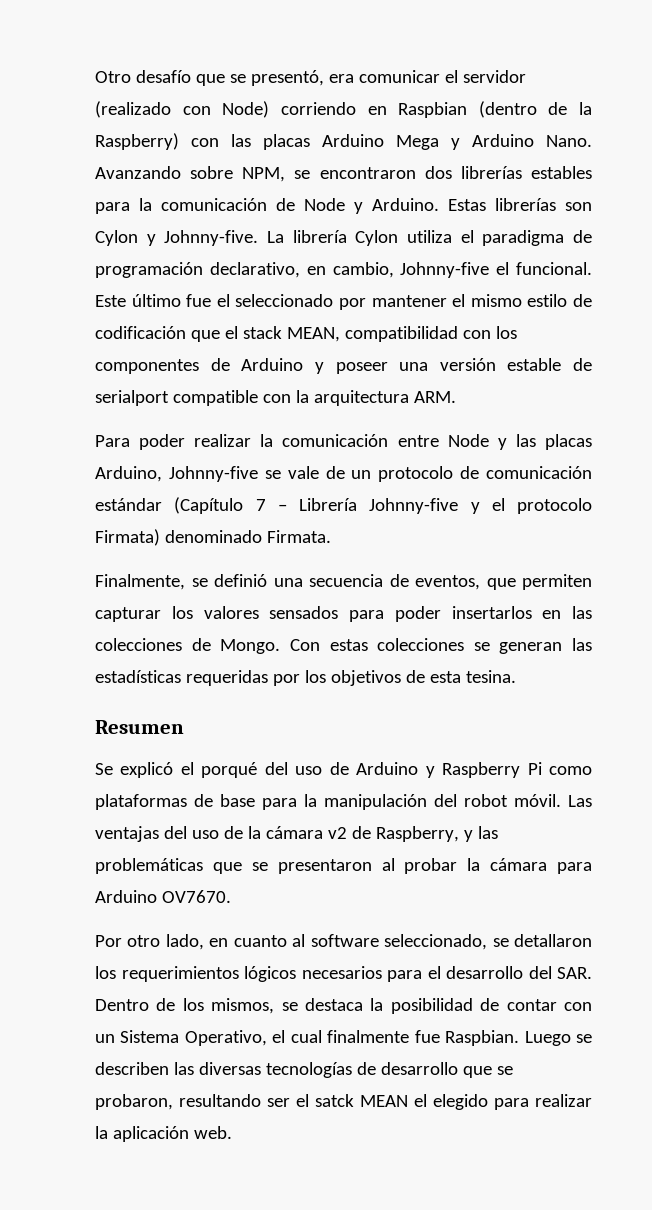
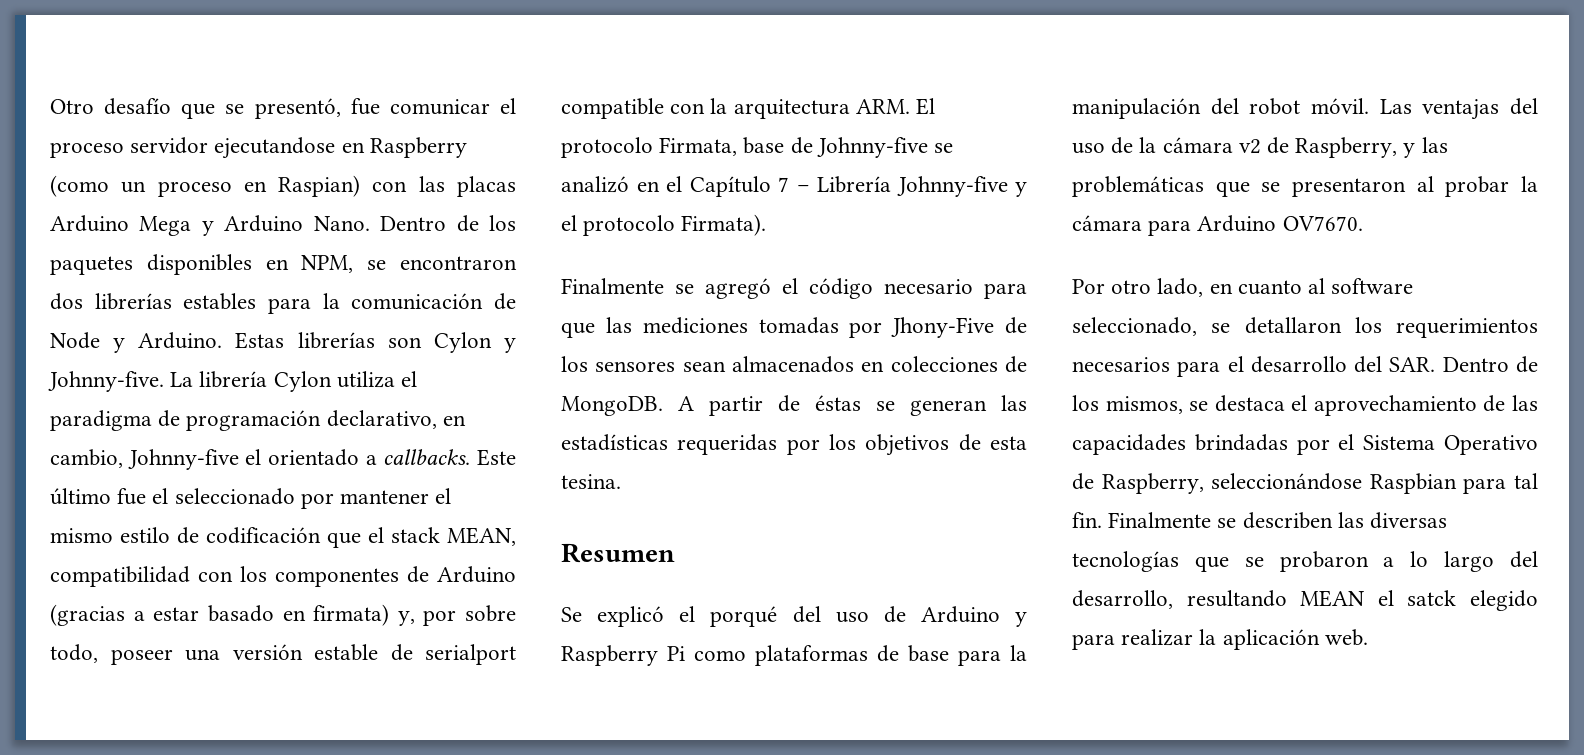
[328,74,354,83] era -> [350,98,380,115] fue
[462,70,526,83] [95,101,592,118] [95,133,179,150] servidor (realizado con Node) corriendo en Raspbian (dentro de la Raspberry) -> [50,137,467,159] [50,175,361,197] proceso servidor ejecutandose en Raspberry (como un proceso en Raspian)
[95,166,234,179] Avanzando sobre -> [380,215,516,232] [50,254,289,275] Dentro de los paquetes disponibles en
[515,262,592,275] funcional. -> [268,449,471,466] orientado a callbacks.
[314,362,324,374] y -> [50,604,516,626] [50,644,98,663] (gracias a estar basado en firmata) y, por sobre todo,
[95,434,592,450] [95,466,592,482] [95,497,244,514] // Para poder realizar la comunicación entre Node y las placas Arduino, Johnny-five se vale de un protocolo de comunicación estándar (Capítulo -> [916,98,936,115] [561,137,954,158] [561,176,771,197] El protocolo Firmata, base de Johnny-five se analizó en el Capítulo
[95,529,331,546] [95,574,592,590] [95,606,592,622] [95,638,465,654] Firmata) denominado Firmata. // Finalmente, se definió una secuencia de eventos, que permiten capturar los valores sensados para poder insertarlos en las colecciones de Mongo. Con estas colecciones -> [681,214,767,236] [561,278,1027,299] [561,317,1027,338] [561,356,1027,373] [561,395,861,416] Firmata). // Finalmente se agregó el código necesario para que las mediciones tomadas por Jhony-Five de los sensores sean almacenados en colecciones de MongoDB. A partir de éstas
[244,966,296,982] lógicos -> (1538, 328) none
[370,998,592,1014] [95,1030,571,1046] la posibilidad de contar con un Sistema Operativo, el cual finalmente fue Raspbian. Luego -> [1291,395,1538,416] [1072,434,1538,455] [1072,473,1538,494] [1072,512,1212,528] el aprovechamiento de las capacidades brindadas por el Sistema Operativo de Raspberry, seleccionándose Raspbian para tal fin. Finalmente
[356,1062,513,1078] [95,1094,427,1110] de desarrollo que se probaron, resultando ser el satck MEAN el -> [1194,551,1538,572] [1072,590,1457,609] que se probaron a lo largo del desarrollo, resultando MEAN el satck

